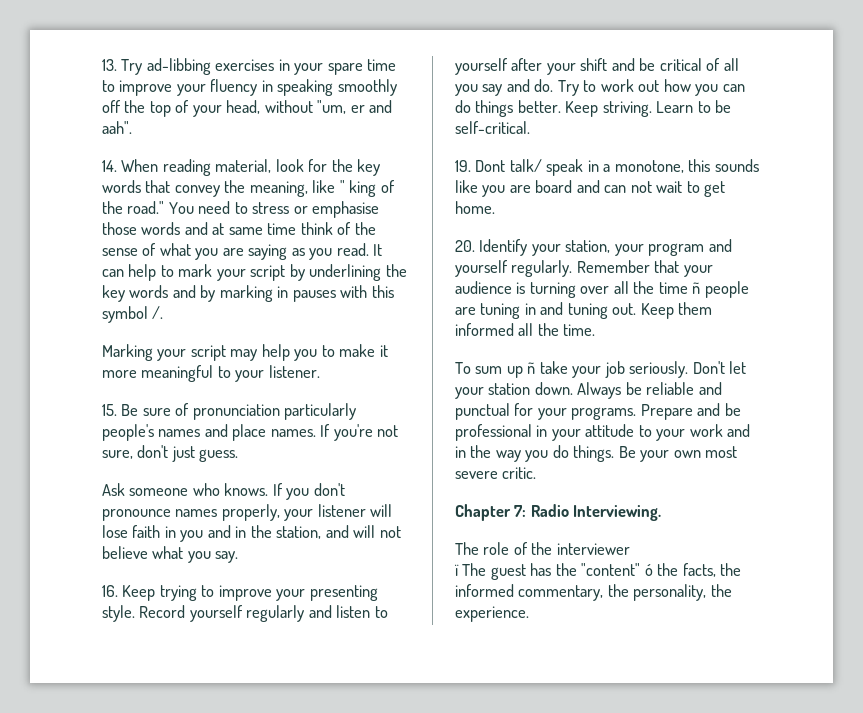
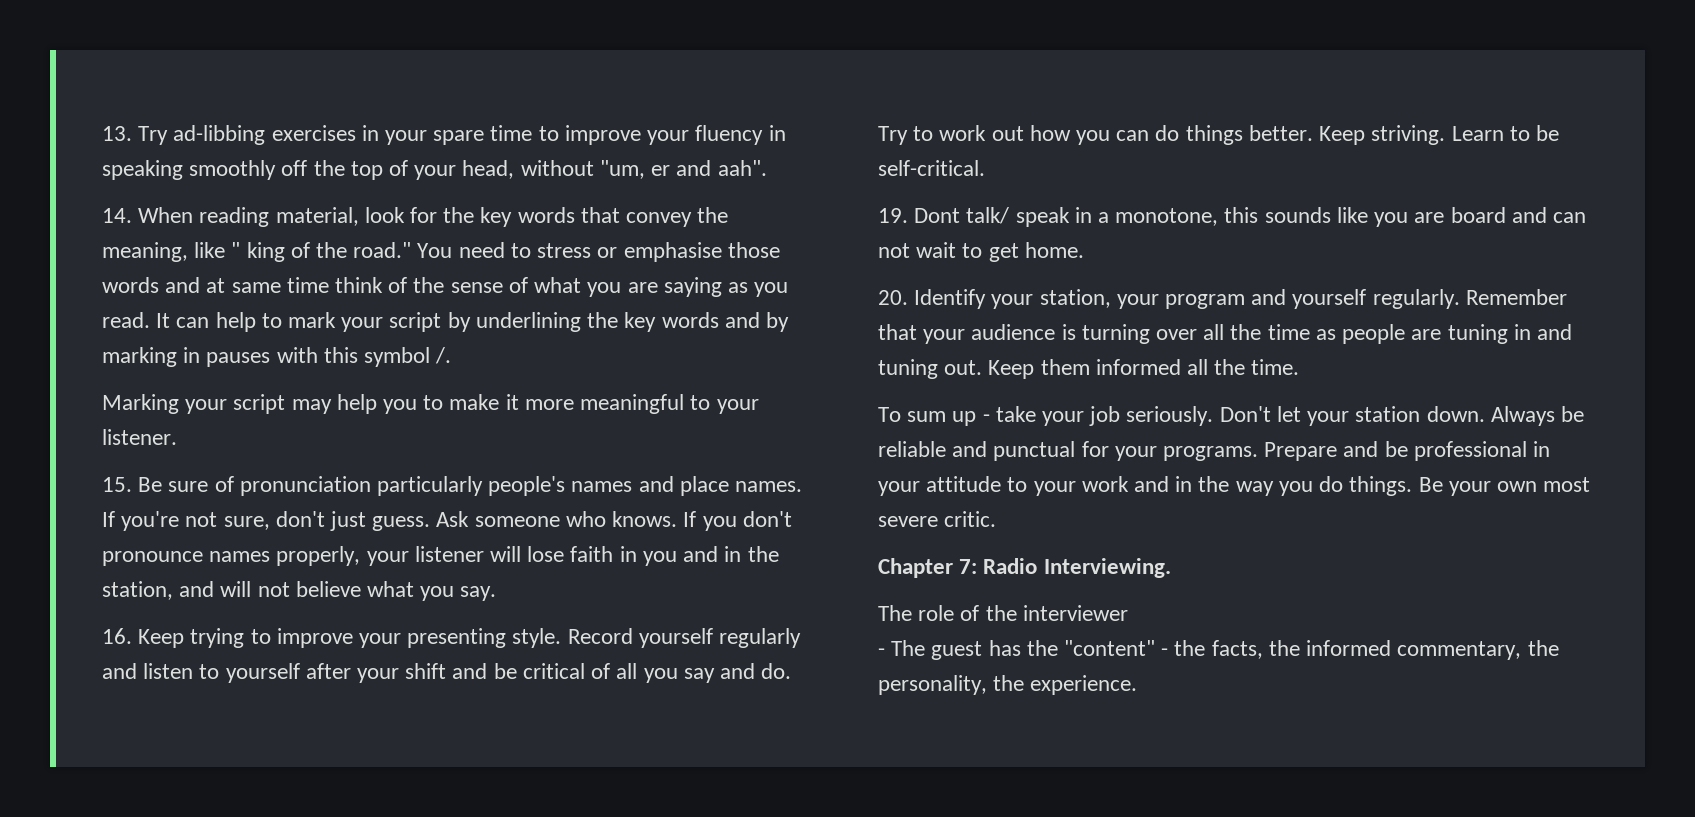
(239, 455) // -> (431, 523) none
[692,282,701,294] ñ -> [1315,329,1336,340] as
[527,362,536,374] ñ -> [982,414,990,422] -
[454,564,459,576] ï -> [878,648,885,656] -
[644,564,653,576] ó -> [1161,648,1169,656] -

